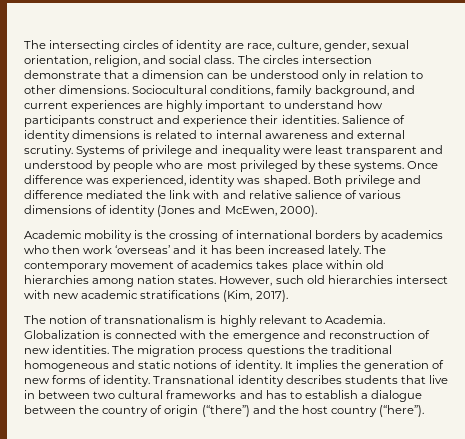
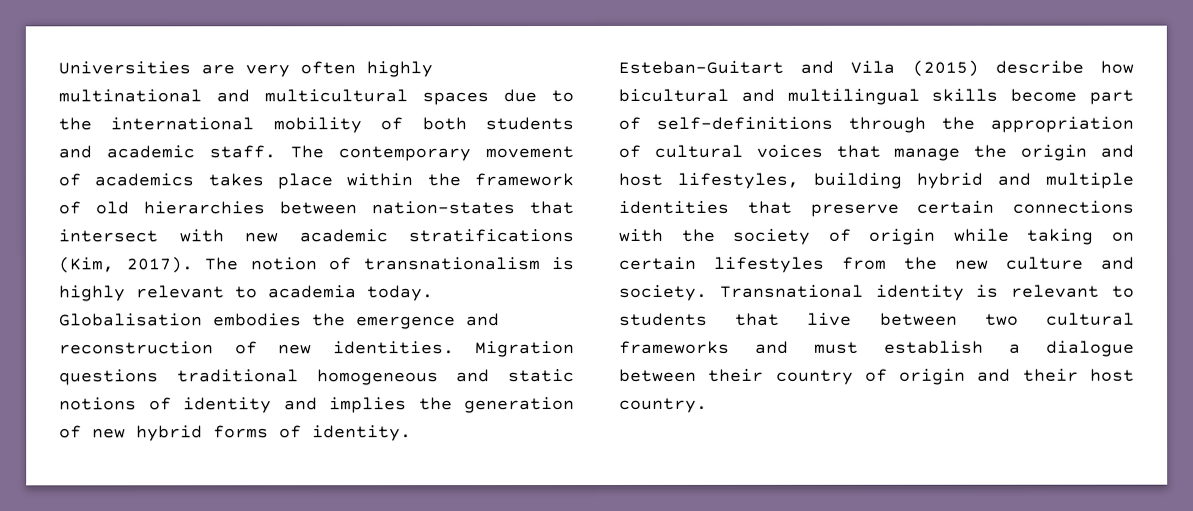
[24,40,409,52] [24,55,372,67] [24,70,424,82] [24,85,415,97] [24,100,383,112] [24,115,405,127] [24,130,405,142] [24,145,443,157] [24,160,439,172] [24,175,421,187] [24,190,401,199] [24,205,317,217] [24,230,443,242] [24,245,361,257] The intersecting circles of identity are race, culture, gender, sexual orientation, religion, and social class. The circles intersection demonstrate that a dimension can be understood only in relation to other dimensions. Sociocultural conditions, family background, and current experiences are highly important to understand how participants construct and experience their identities. Salience of identity dimensions is related to internal awareness and external scrutiny. Systems of privilege and inequality were least transparent and understood by people who are most privileged by these systems. Once difference was experienced, identity was shaped. Both privilege and difference mediated the link with and relative salience of various dimensions of identity (Jones and McEwen, 2000). // Academic mobility is the crossing of international borders by academics who then work ‘overseas’ and it has been increased lately. -> [58,61,433,78] [58,89,574,106] [58,117,574,134] [58,145,276,159] Universities are very often highly multinational and multicultural spaces due to the international mobility of both students and academic staff.
[365,260,384,269] [24,275,393,287] old hierarchies among nation states. However, such old hierarchies -> [426,173,574,187] [58,201,574,215] the framework of old hierarchies between nation-states that
(288, 296) // -> (194, 265) none
[324,315,385,324] [24,330,207,339] Academia. Globalization is connected with -> [268,285,434,302] [59,313,302,327] academia today. Globalisation embodies
[112,345,328,357] The migration process questions the -> [475,341,575,358] [59,369,159,386] Migration questions
[234,360,293,372] identity. It -> [183,397,318,414] identity and
(50, 381) none -> [136,425,203,442] hybrid
[153,375,342,387] Transnational identity describes -> [618,59,1134,77] [618,88,1134,105] [618,116,1134,133] [618,144,1134,161] [618,172,1134,189] [618,200,1134,217] [618,228,1134,245] [619,256,1135,273] [619,284,1135,301] Esteban-Guitart and Vila (2015) describe how bicultural and multilingual skills become part of self-definitions through the appropriation of cultural voices that manage the origin and host lifestyles, building hybrid and multiple identities that preserve certain connections with the society of origin while taking on certain lifestyles from the new culture and society. Transnational identity is relevant to
[24,390,35,399] in -> (853, 319) none
[265,390,302,399] has to -> [814,341,859,354] must
[79,405,100,414] the -> [708,368,765,382] their
[201,405,425,417] (“there”) and the host country (“here”). -> [977,368,1135,382] [619,397,708,413] and their host country.

